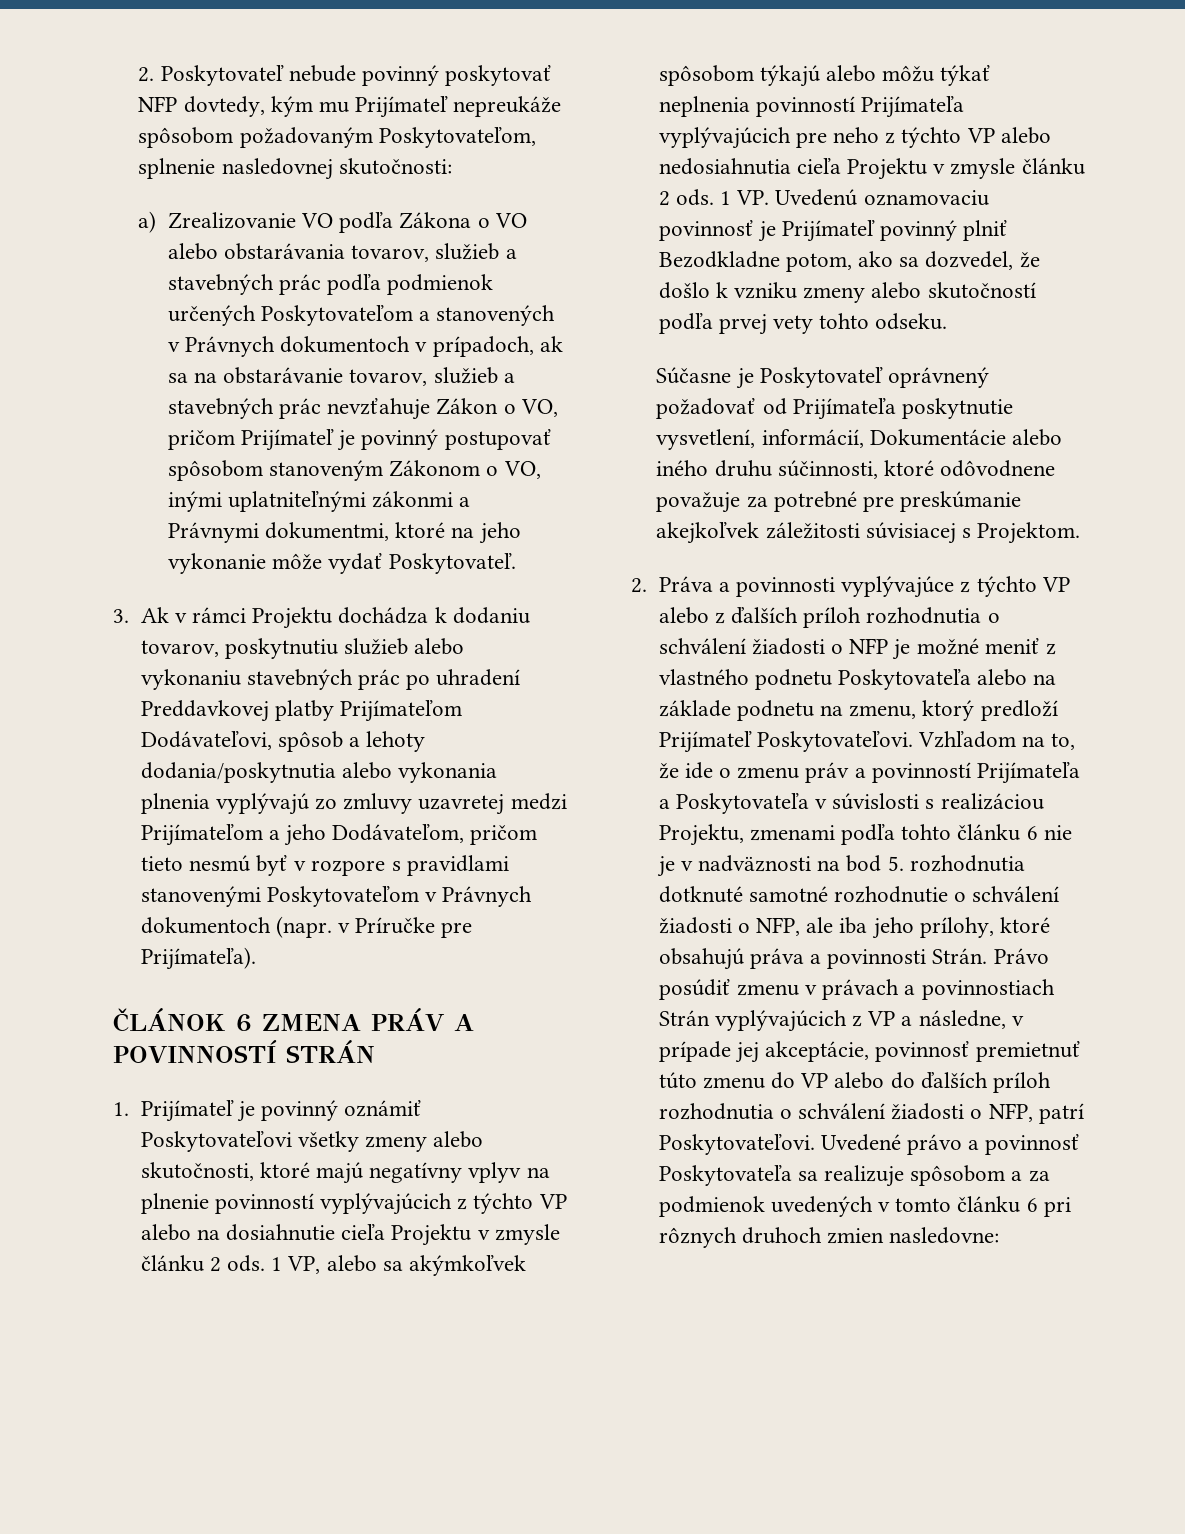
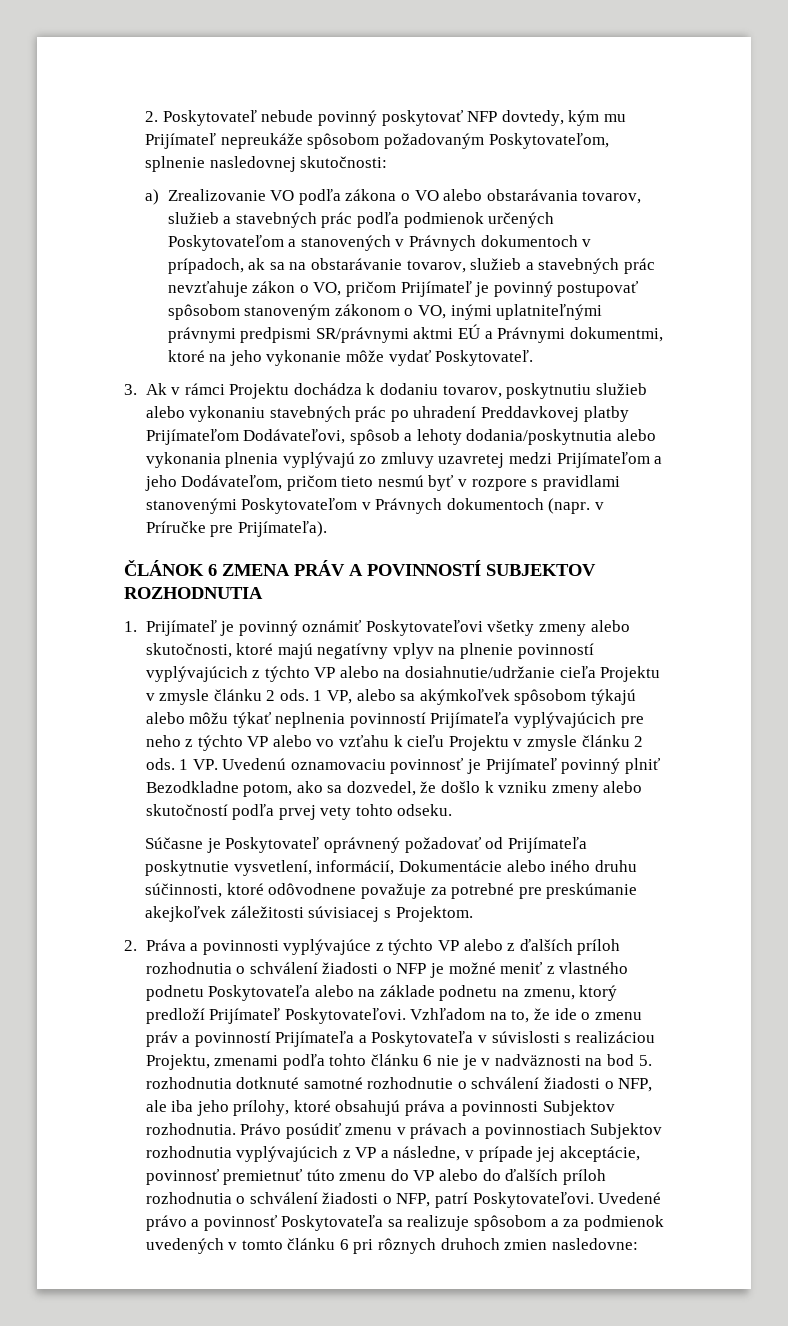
[399,212,472,229] Zákona -> [345,189,397,201] zákona
[436,398,499,415] Zákon -> [252,281,296,293] zákon
[389,460,481,477] Zákonom -> [334,304,400,316] zákonom
[372,491,454,508] zákonmi -> [167,324,481,343] právnymi predpismi SR/právnymi aktmi EÚ
[286,1040,375,1063] STRÁN -> [486,564,596,576] [124,587,263,599] SUBJEKTOV ROZHODNUTIA
[225,1224,335,1241] dosiahnutie -> [405,666,556,678] dosiahnutie/udržanie
[658,157,841,175] nedosiahnutia cieľa -> [316,735,445,747] vo vzťahu k cieľu
[932,948,988,964] Strán. -> [542,1100,615,1116] [145,1123,236,1135] Subjektov rozhodnutia.
[658,1010,710,1026] Strán -> [590,1123,663,1139] [145,1146,232,1158] Subjektov rozhodnutia

